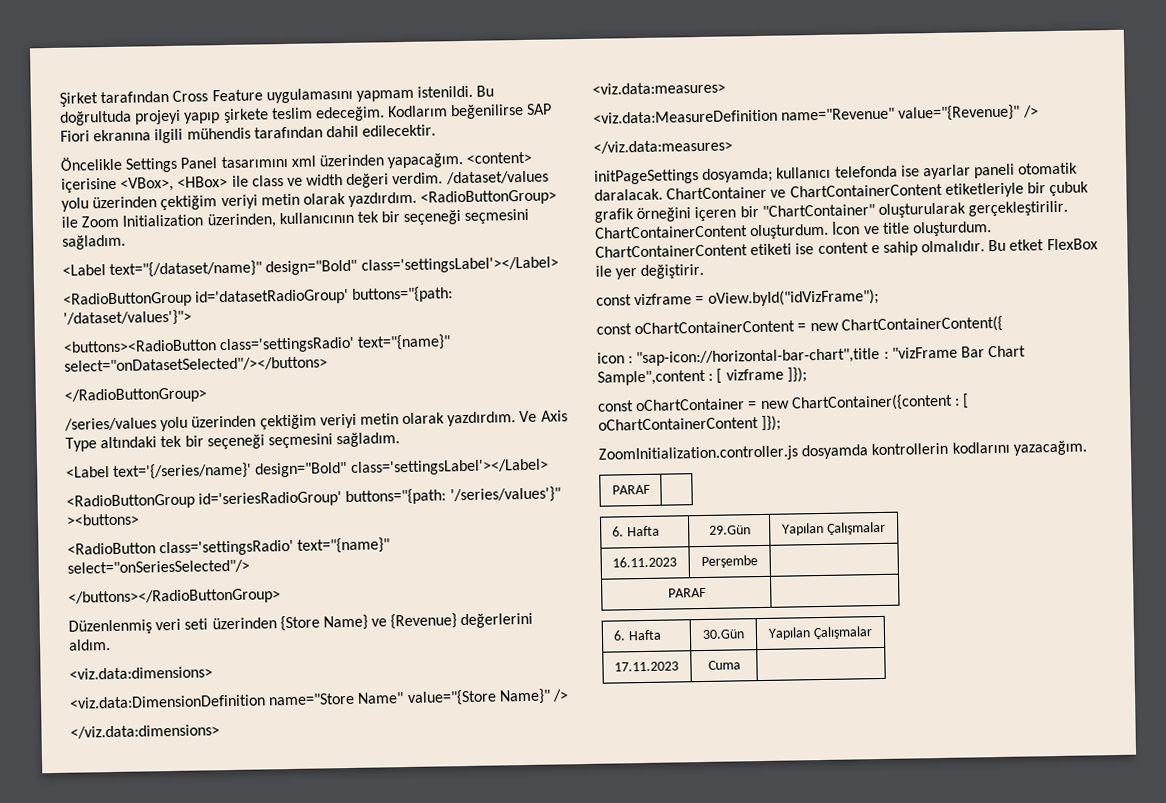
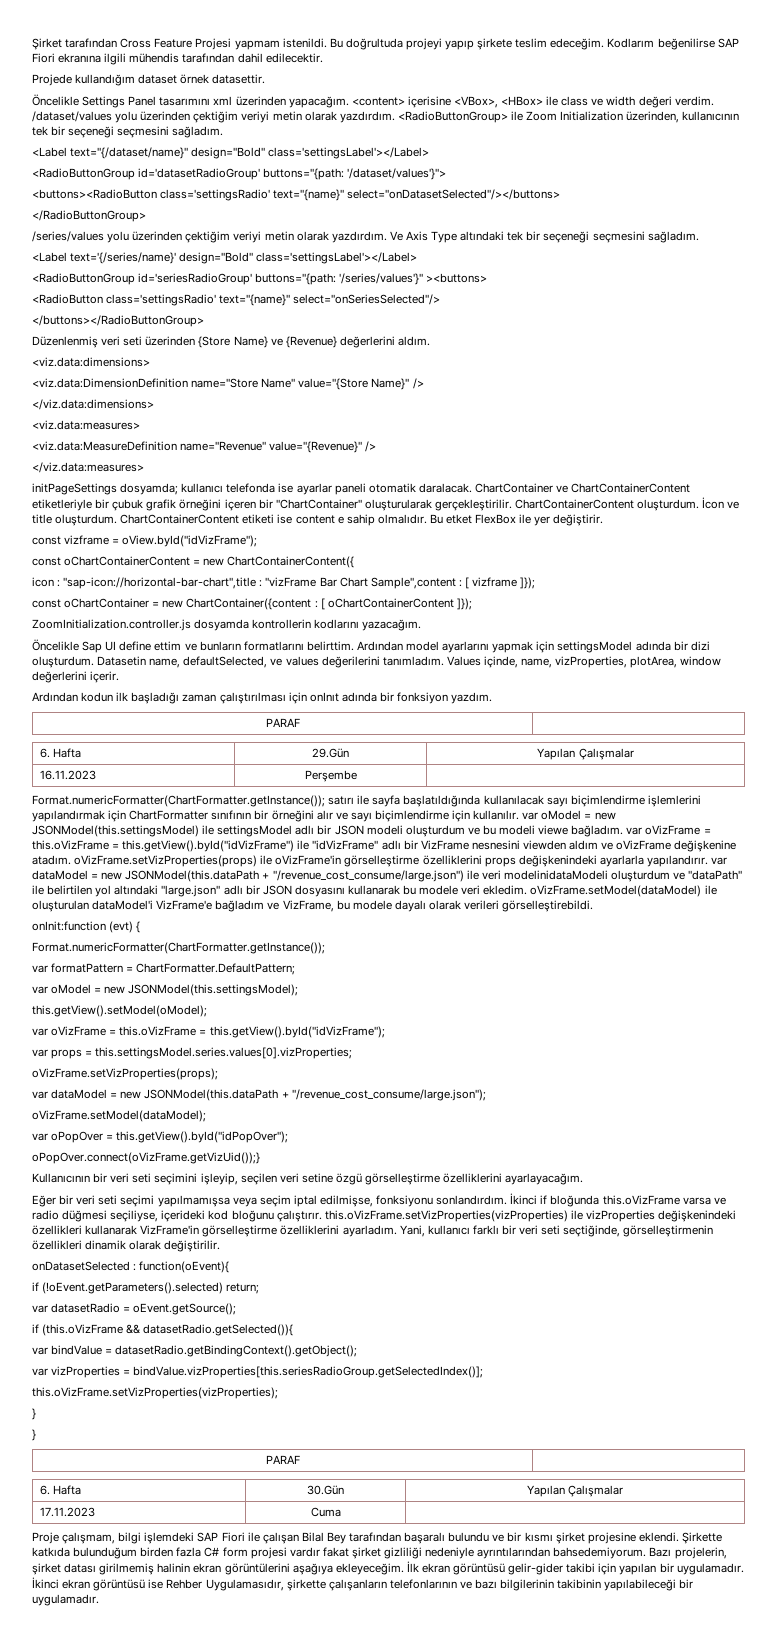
[265,87,353,104] uygulamasını -> [195,38,232,50] Projesi
(437, 130) none -> [32,74,266,86] // Projede kullandığım dataset örnek datasettir.
(1087, 448) none -> [32,639,710,653] [32,656,722,668] [32,671,120,683] [32,692,493,704] // Öncelikle Sap UI define ettim ve bunların formatlarını belirttim. Ardından model ayarlarını yapmak için settingsModel adında bir dizi oluşturdum. Datasetin name, defaultSelected, ve values değerilerini tanımladım. Values içinde, name, vizProperties, plotArea, window değerlerini içerir. // Ardından kodun ilk başladığı zaman çalıştırılması için onInıt adında bir fonksiyon yazdım.
(758, 562) none -> [32,795,701,807] [32,810,616,822] [32,825,711,837] [32,840,737,852] [32,855,728,867] [32,870,743,882] [32,885,717,897] [32,900,594,912] [32,921,141,933] [32,942,325,954] [32,963,296,975] [32,984,299,996] [32,1005,207,1017] [32,1026,385,1038] [32,1047,353,1059] [32,1068,218,1080] [32,1089,486,1101] [32,1110,206,1122] [32,1131,289,1143] [32,1152,260,1164] [32,1173,584,1185] [32,1193,726,1207] [32,1210,737,1222] [32,1225,714,1237] [32,1240,221,1252] [32,1261,230,1273] [32,1282,260,1294] [32,1303,237,1315] [32,1324,294,1336] [32,1345,358,1357] [32,1366,484,1378] [32,1387,278,1399] [32,1408,36,1420] [32,1429,36,1441] // Format.numericFormatter(ChartFormatter.getInstance()); satırı ile sayfa başlatıldığında kullanılacak sayı biçimlendirme işlemlerini yapılandırmak için ChartFormatter sınıfının bir örneğini alır ve sayı biçimlendirme için kullanılır. var oModel = new JSONModel(this.settingsModel) ile settingsModel adlı bir JSON modeli oluşturdum ve bu modeli viewe bağladım. var oVizFrame = this.oVizFrame = this.getView().byId("idVizFrame") ile "idVizFrame" adlı bir VizFrame nesnesini viewden aldım ve oVizFrame değişkenine atadım. oVizFrame.setVizProperties(props) ile oVizFrame'in görselleştirme özelliklerini props değişkenindeki ayarlarla yapılandırır. var dataModel = new JSONModel(this.dataPath + "/revenue_cost_consume/large.json") ile veri modelinidataModeli oluşturdum ve "dataPath" ile belirtilen yol altındaki "large.json" adlı bir JSON dosyasını kullanarak bu modele veri ekledim. oVizFrame.setModel(dataModel) ile oluşturulan dataModel'i VizFrame'e bağladım ve VizFrame, bu modele dayalı olarak verileri görselleştirebildi. // onInit:function (evt) { // Format.numericFormatter(ChartFormatter.getInstance()); // var formatPattern = ChartFormatter.DefaultPattern; // var oModel = new JSONModel(this.settingsModel); // this.getView().setModel(oModel); // var oVizFrame = this.oVizFrame = this.getView().byId("idVizFrame"); // var props = this.settingsModel.series.values[0].vizProperties; // oVizFrame.setVizProperties(props); // var dataModel = new JSONModel(this.dataPath + "/revenue_cost_consume/large.json"); // oVizFrame.setModel(dataModel); // var oPopOver = this.getView().byId("idPopOver"); // oPopOver.connect(oVizFrame.getVizUid());} // Kullanıcının bir veri seti seçimini işleyip, seçilen veri setine özgü görselleştirme özelliklerini ayarlayacağım. // Eğer bir veri seti seçimi yapılmamışsa veya seçim iptal edilmişse, fonksiyonu sonlandırdım. İkinci if bloğunda this.oVizFrame varsa ve radio düğmesi seçiliyse, içerideki kod bloğunu çalıştırır. this.oVizFrame.setVizProperties(vizProperties) ile vizProperties değişkenindeki özellikleri kullanarak VizFrame'in görselleştirme özelliklerini ayarladım. Yani, kullanıcı farklı bir veri seti seçtiğinde, görselleştirmenin özellikleri dinamik olarak değiştirilir. // onDatasetSelected : function(oEvent){ // if (!oEvent.getParameters().selected) return; // var datasetRadio = oEvent.getSource(); // if (this.oVizFrame && datasetRadio.getSelected()){ // var bindValue = datasetRadio.getBindingContext().getObject(); // var vizProperties = bindValue.vizProperties[this.seriesRadioGroup.getSelectedIndex()]; // this.oVizFrame.setVizProperties(vizProperties); // } // }
(741, 665) none -> [32,1532,722,1544] [32,1547,727,1559] [32,1561,744,1575] [32,1577,694,1591] [32,1594,99,1606] // Proje çalışmam, bilgi işlemdeki SAP Fiori ile çalışan Bilal Bey tarafından başaralı bulundu ve bir kısmı şirket projesine eklendi. Şirkette katkıda bulunduğum birden fazla C# form projesi vardır fakat şirket gizliliği nedeniyle ayrıntılarından bahsedemiyorum. Bazı projelerin, şirket datası girilmemiş halinin ekran görüntülerini aşağıya ekleyeceğim. İlk ekran görüntüsü gelir-gider takibi için yapılan bir uygulamadır. İkinci ekran görüntüsü ise Rehber Uygulamasıdır, şirkette çalışanların telefonlarının ve bazı bilgilerinin takibinin yapılabileceği bir uygulamadır.

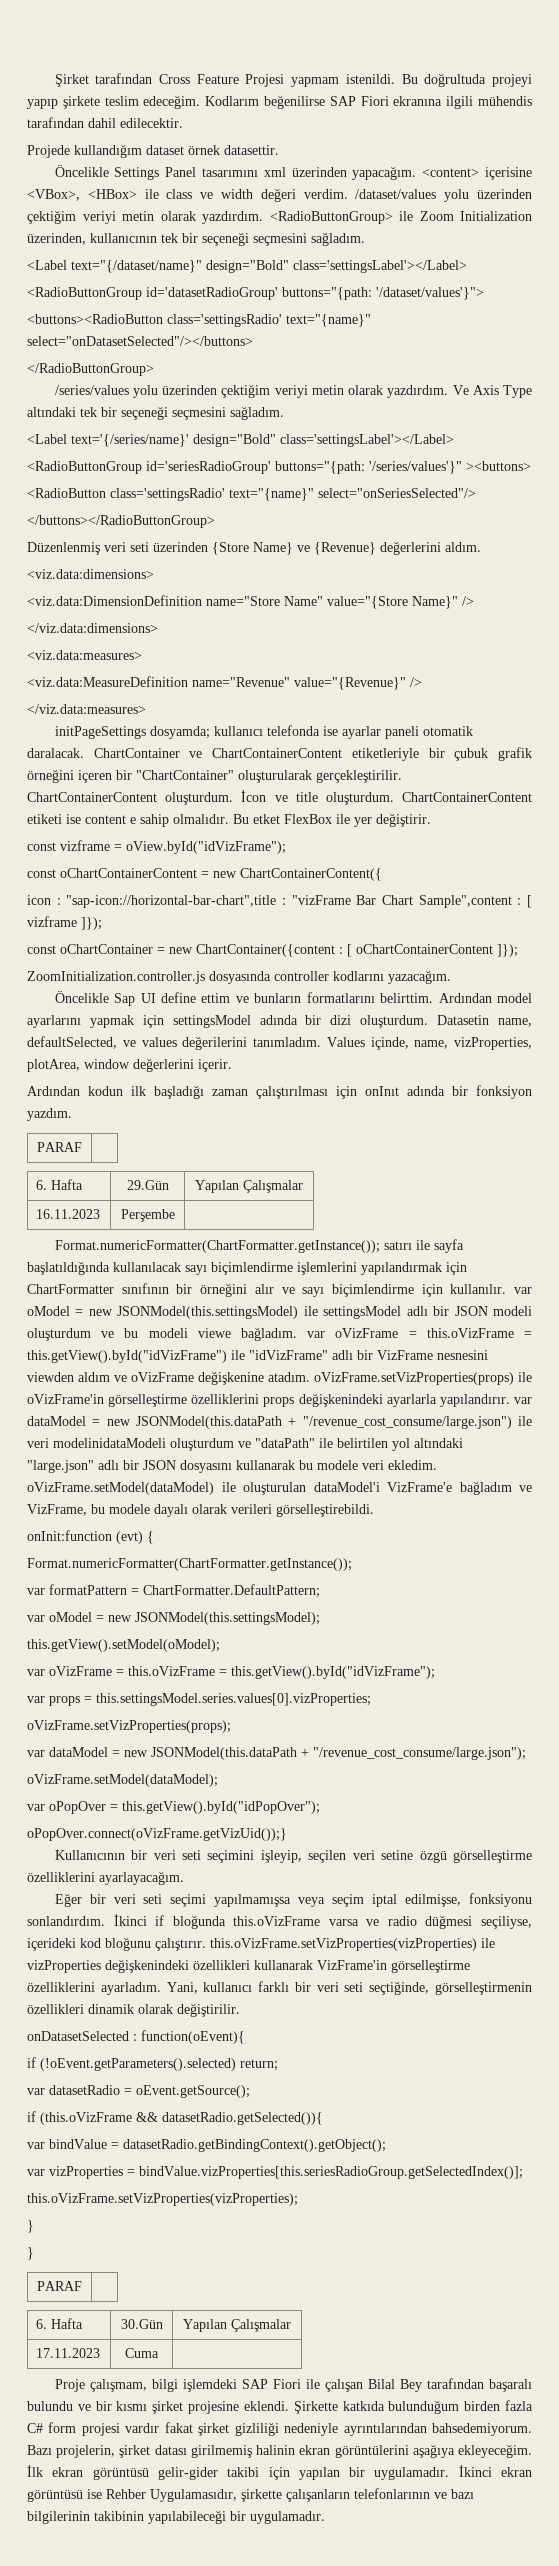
[194,619,312,631] dosyamda kontrollerin -> [209,971,329,984] dosyasında controller

